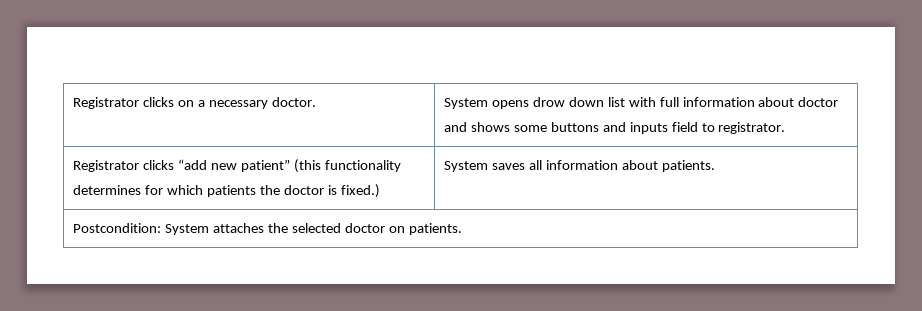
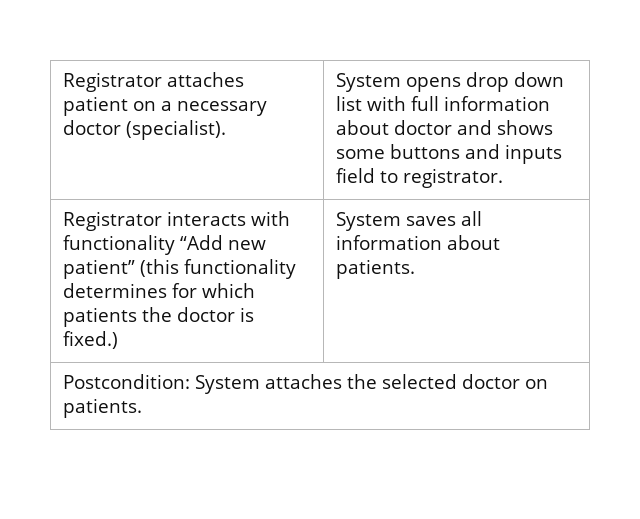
[73,97,175,109] Registrator clicks -> [62,72,244,92] [62,96,128,116] Registrator attaches patient
[271,97,316,107] doctor. -> [62,120,226,140] doctor (specialist).
[532,97,565,107] drow -> [465,72,509,92] drop
[143,159,207,170] clicks “add -> [166,211,290,226] [62,235,223,255] interacts with functionality “Add

